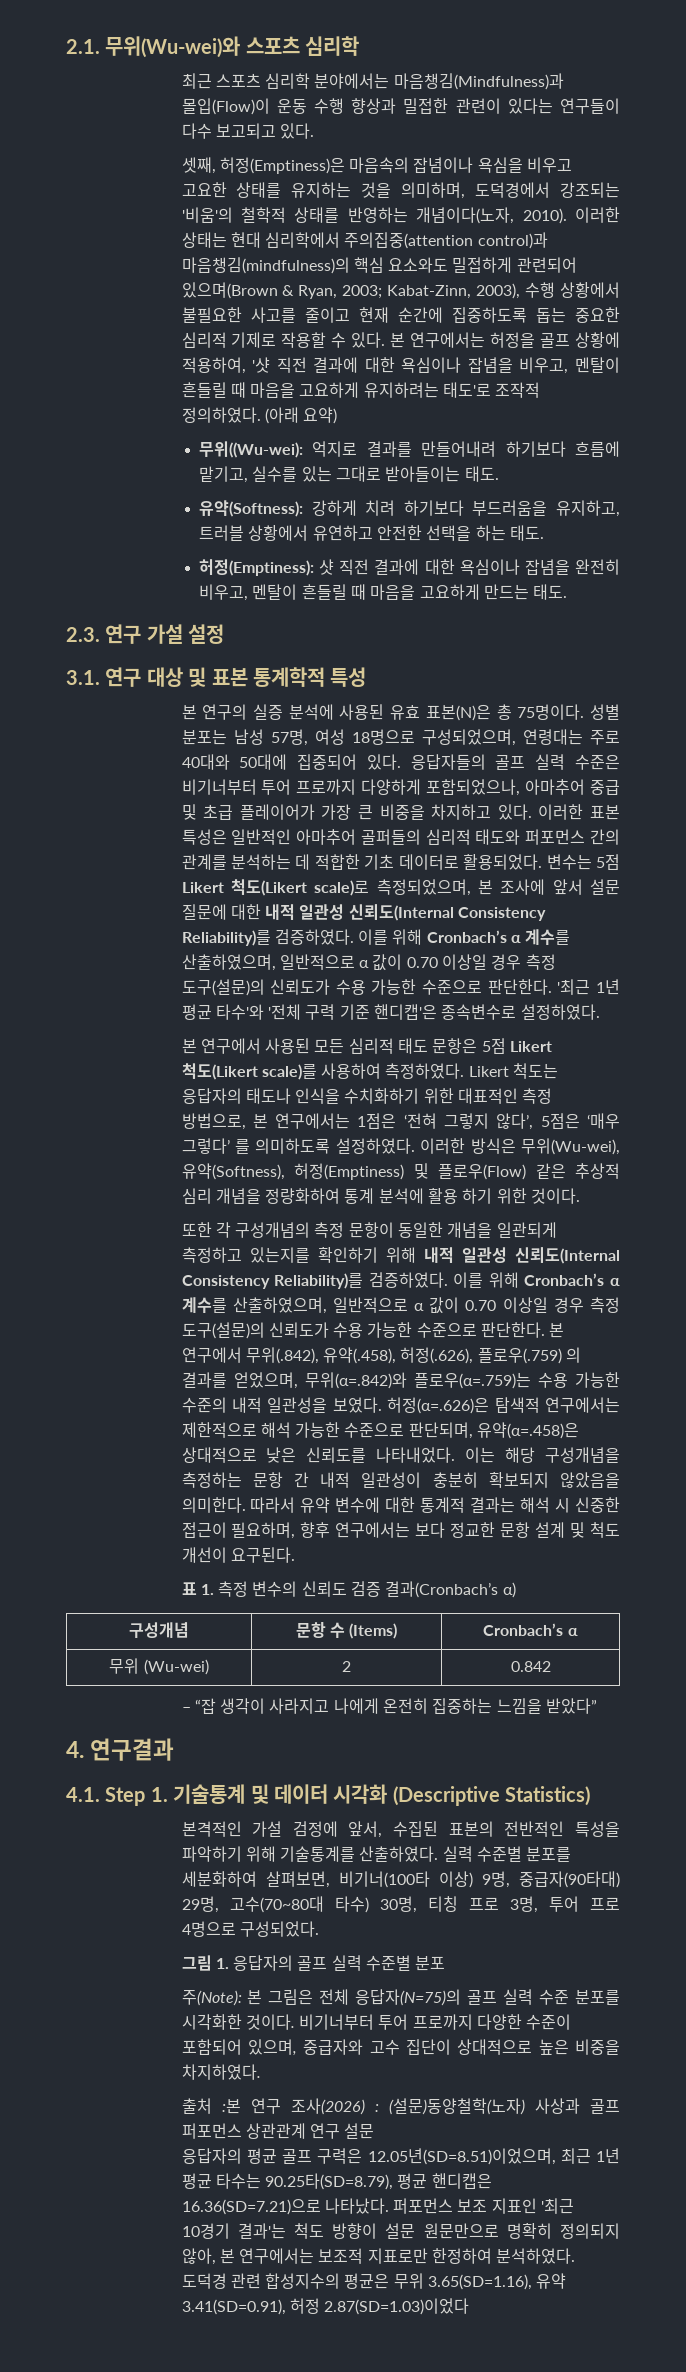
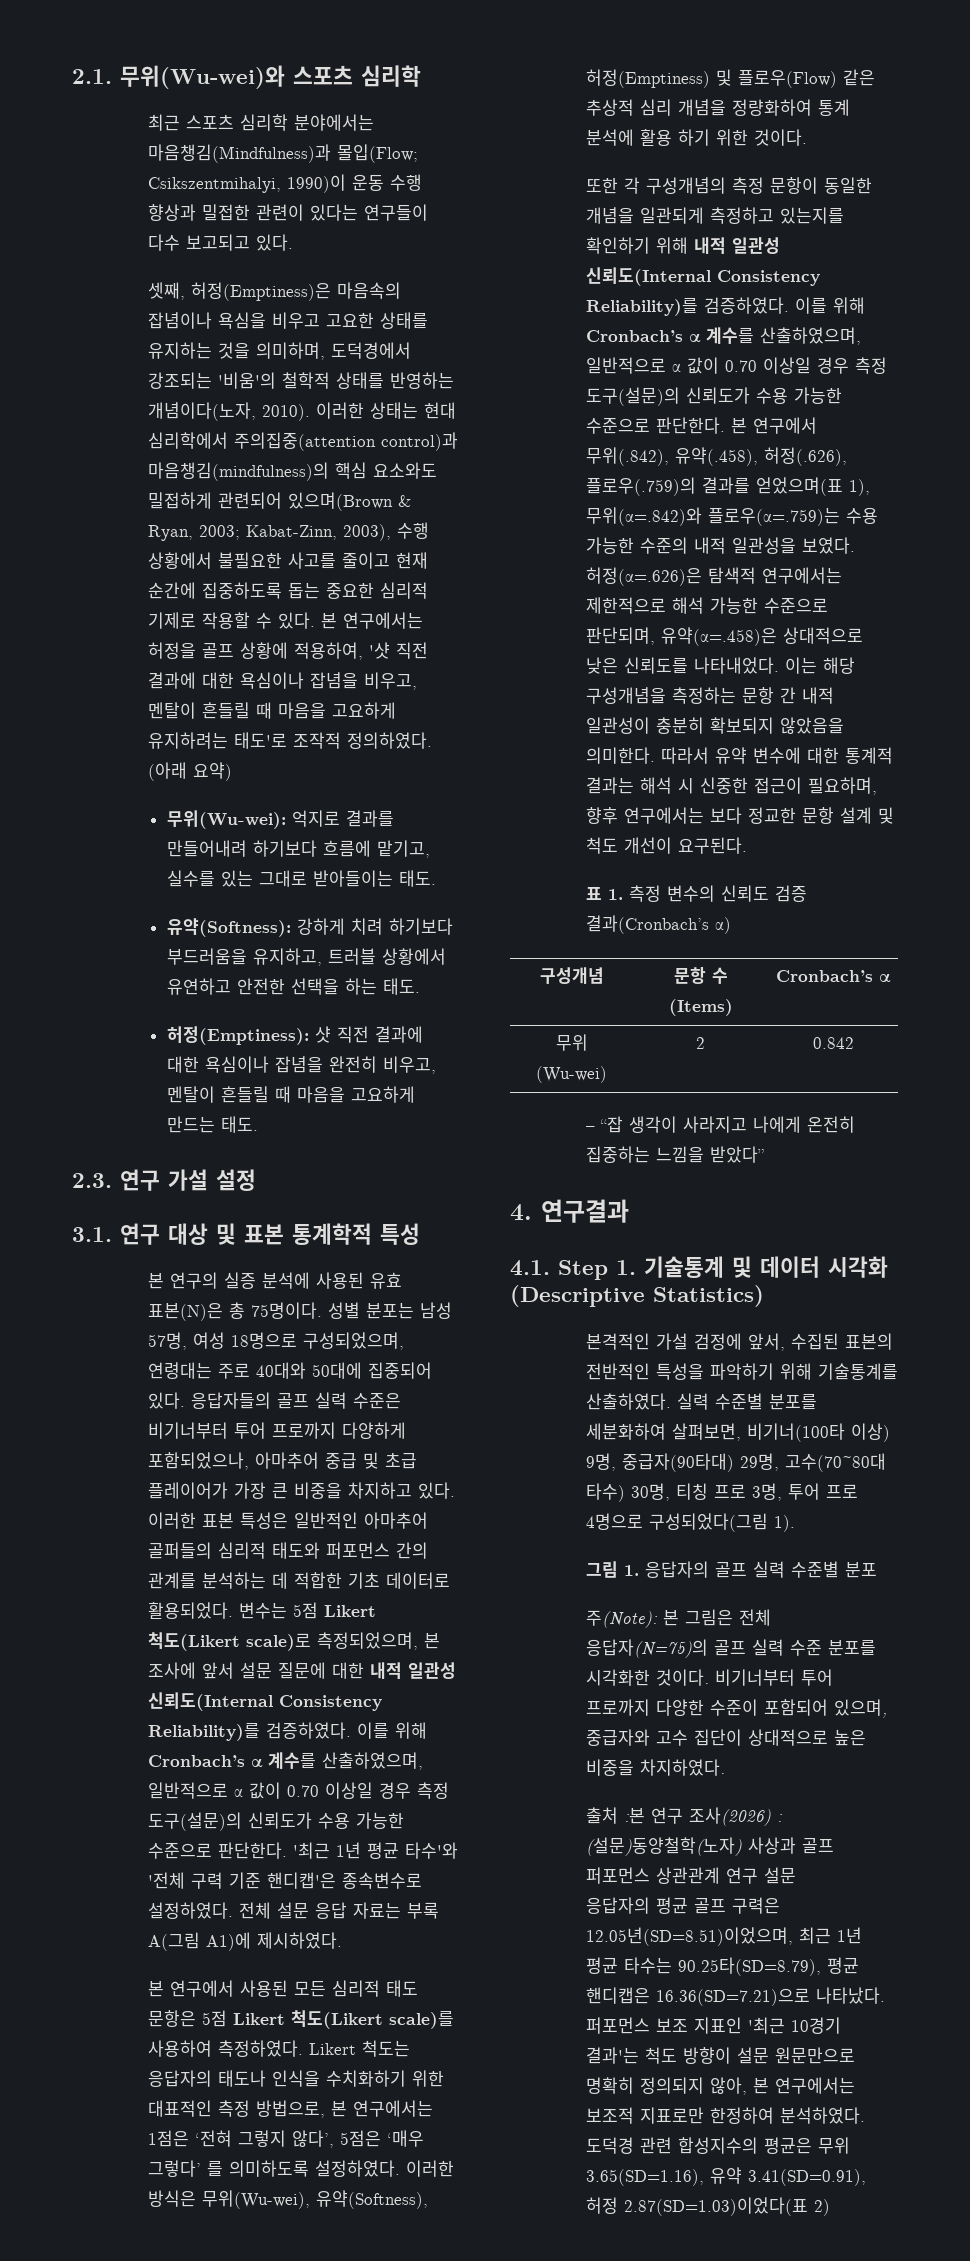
[181,98,270,115] 몰입(Flow)이 -> [336,144,418,163] [147,174,346,193] 몰입(Flow; Csikszentmihalyi, 1990)이
[199,441,304,458] 무위((Wu-wei): -> [166,810,286,829] 무위(Wu-wei):
(600, 1012) none -> [238,1902,439,1919] [147,1932,342,1951] 전체 설문 응답 자료는 부록 A(그림 A1)에 제시하였다.
[477,1347,582,1364] [181,1372,298,1389] 플로우(.759) 의 결과를 얻었으며, -> [585,477,870,496] 플로우(.759)의 결과를 얻었으며(표 1),
[239,1921,319,1937] 구성되었다. -> [648,1513,795,1532] 구성되었다(그림 1).
[324,2298,470,2315] 2.87(SD=1.03)이었다 -> [623,2197,830,2216] 2.87(SD=1.03)이었다(표 2)

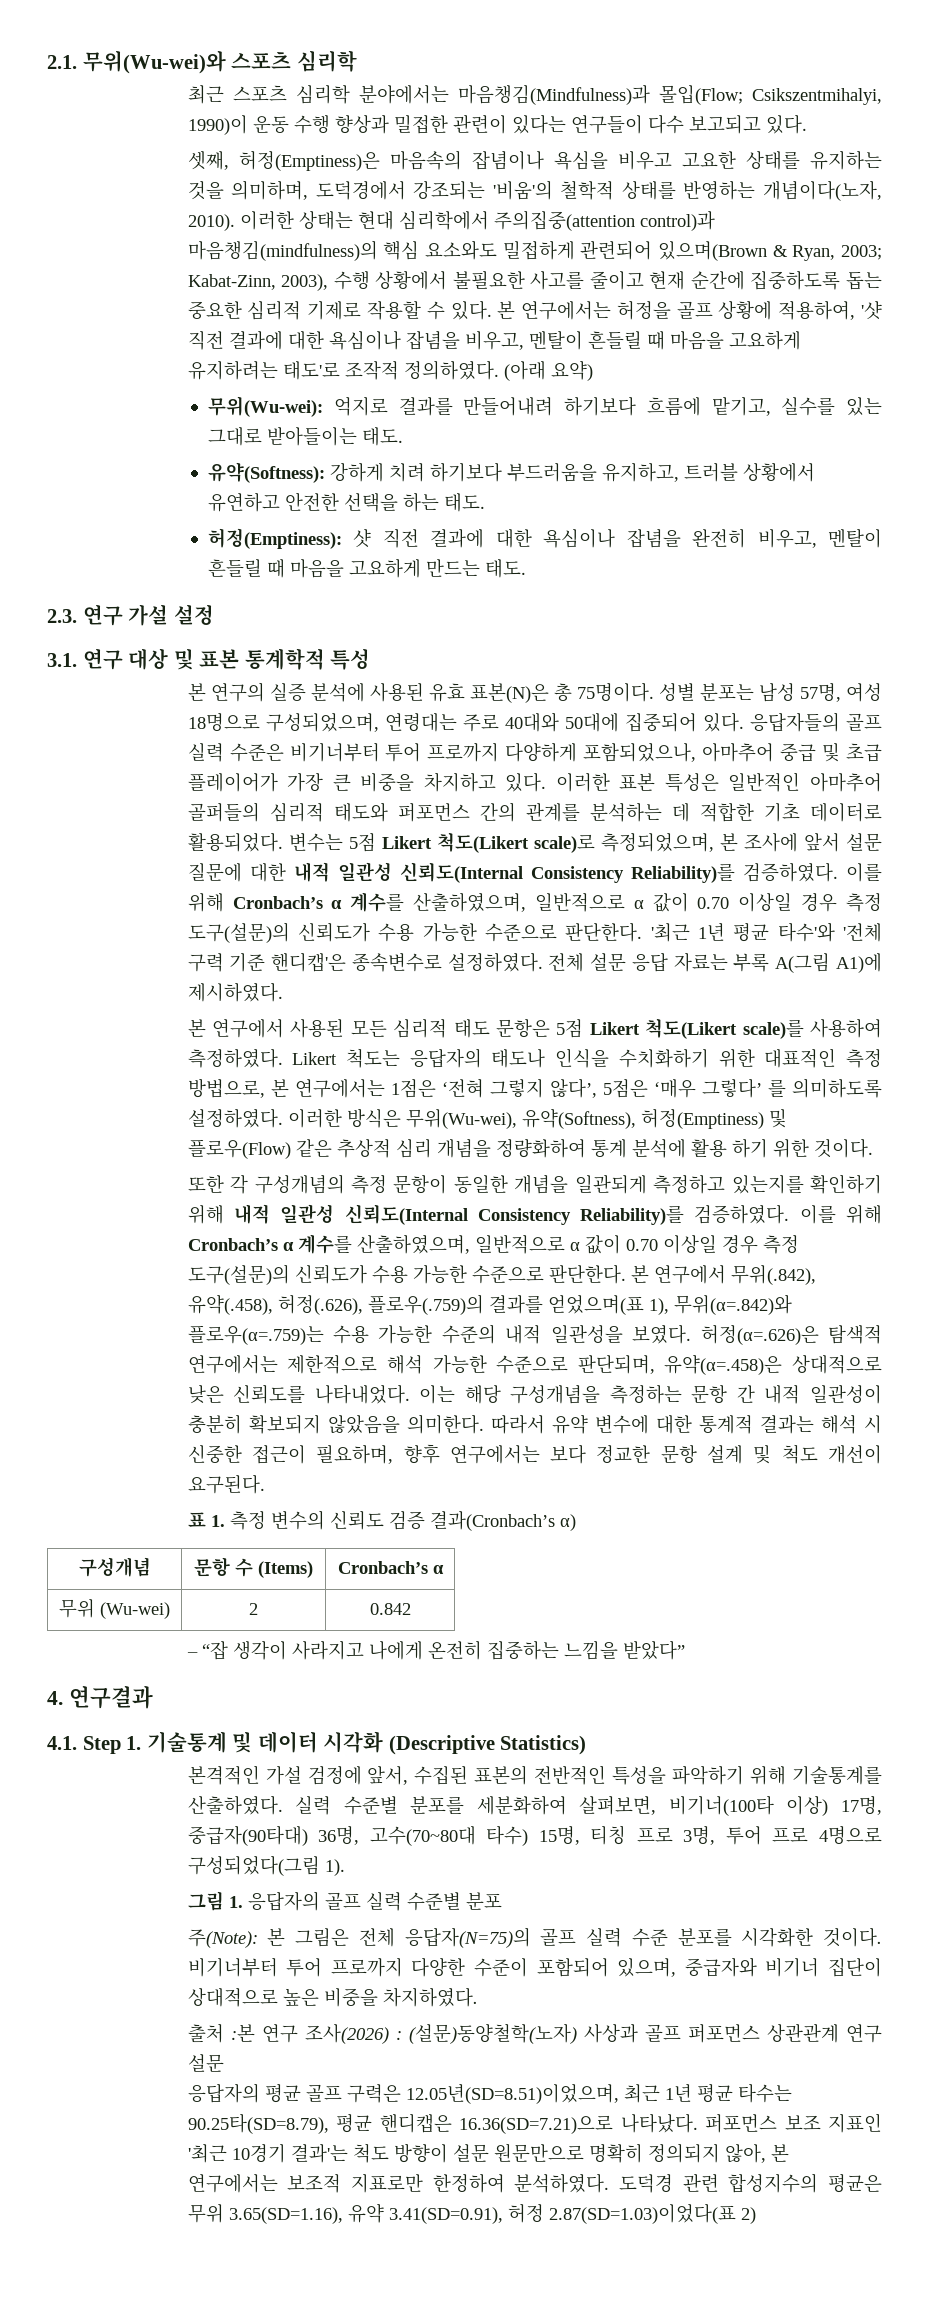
[585,1453,779,1472] 9명, 중급자(90타대) 29명, -> [840,1795,882,1815] [187,1825,360,1846] 17명, 중급자(90타대) 36명,
[630,1483,670,1501] 30명, -> [538,1825,580,1845] 15명,
[655,1730,688,1746] 고수 -> [765,1958,820,1977] 비기너

